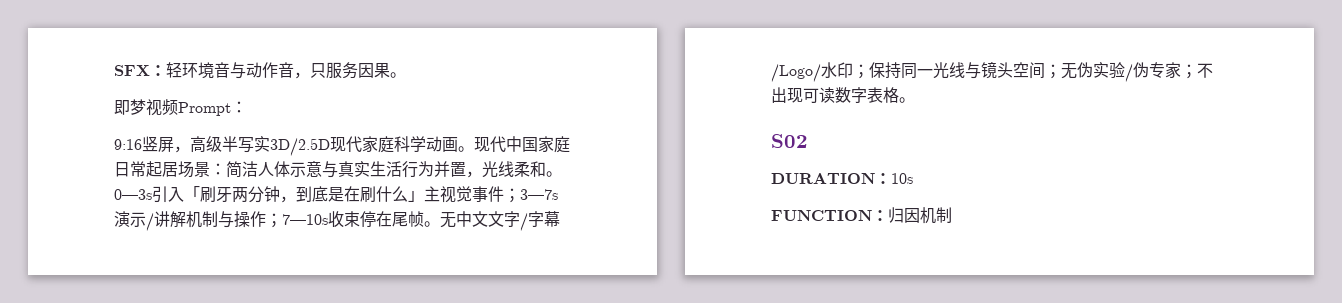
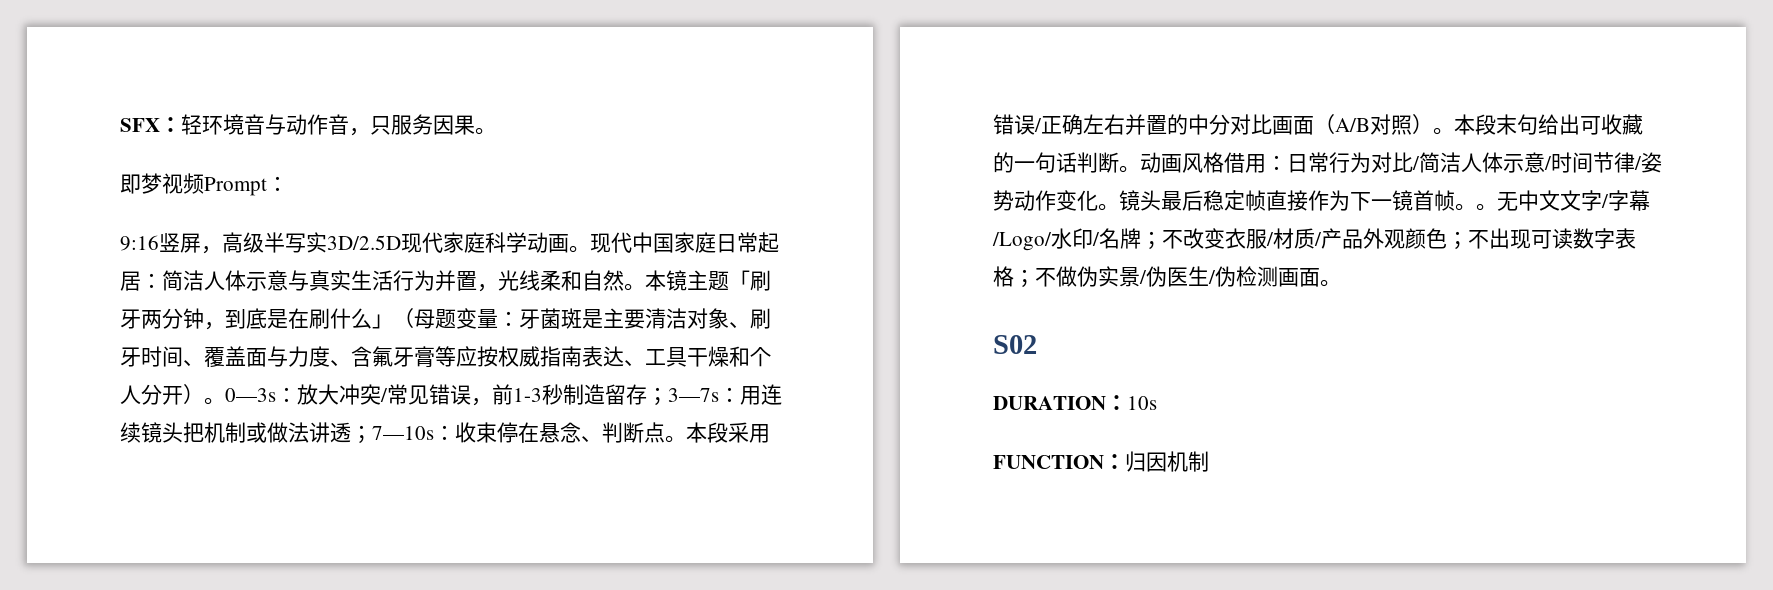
[178,161,210,178] 场景 -> (141, 281) none
[546,171,562,177] [114,186,184,203] 。0—3s引入 -> [582,270,729,291] 自然。本镜主题
[424,186,558,203] [114,211,424,231] 主视觉事件；3—7s演示/讲解机制与操作；7—10s收束停在尾帧 -> [393,308,771,329] [120,346,771,368] [120,384,782,406] [120,422,770,444] [993,114,1643,135] [993,152,1662,173] [993,190,1476,211] （母题变量：牙菌斑是主要清洁对象、刷牙时间、覆盖面与力度、含氟牙膏等应按权威指南表达、工具干燥和个人分开）。0—3s：放大冲突/常见错误，前1-3秒制造留存；3—7s：用连续镜头把机制或做法讲透；7—10s：收束停在悬念、判断点。本段采用错误/正确左右并置的中分对比画面（A/B对照）。本段末句给出可收藏的一句话判断。动画风格借用：日常行为对比/简洁人体示意/时间节律/姿势动作变化。镜头最后稳定帧直接作为下一镜首帧。
[853,61,1181,82] ；保持同一光线与镜头空间；无伪实验/伪专家 -> [1092,228,1447,250] /名牌；不改变衣服/材质/产品外观颜色
(899, 95) none -> [1014,266,1320,288] ；不做伪实景/伪医生/伪检测画面

